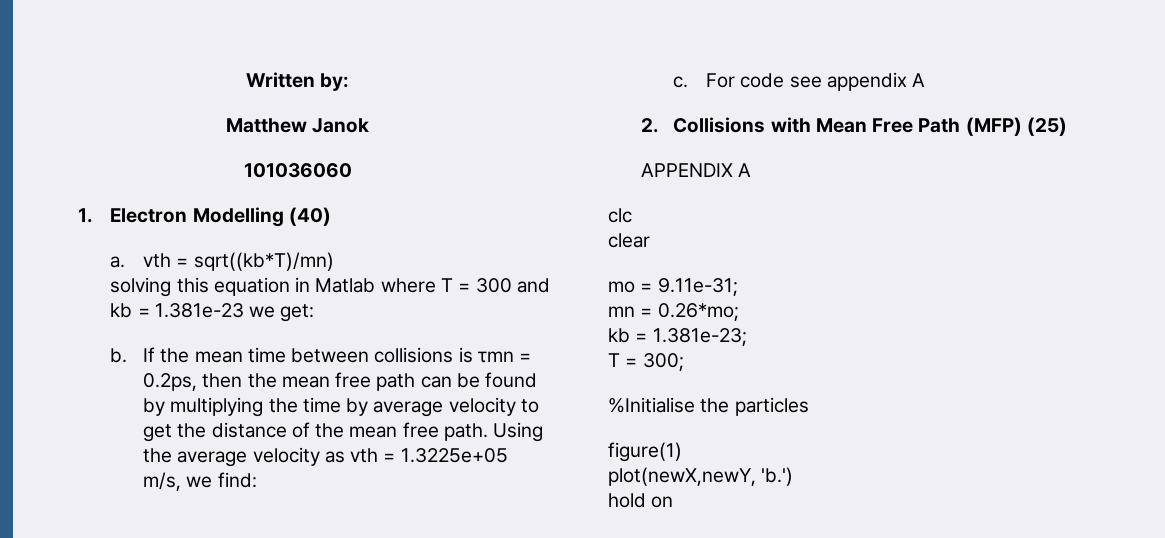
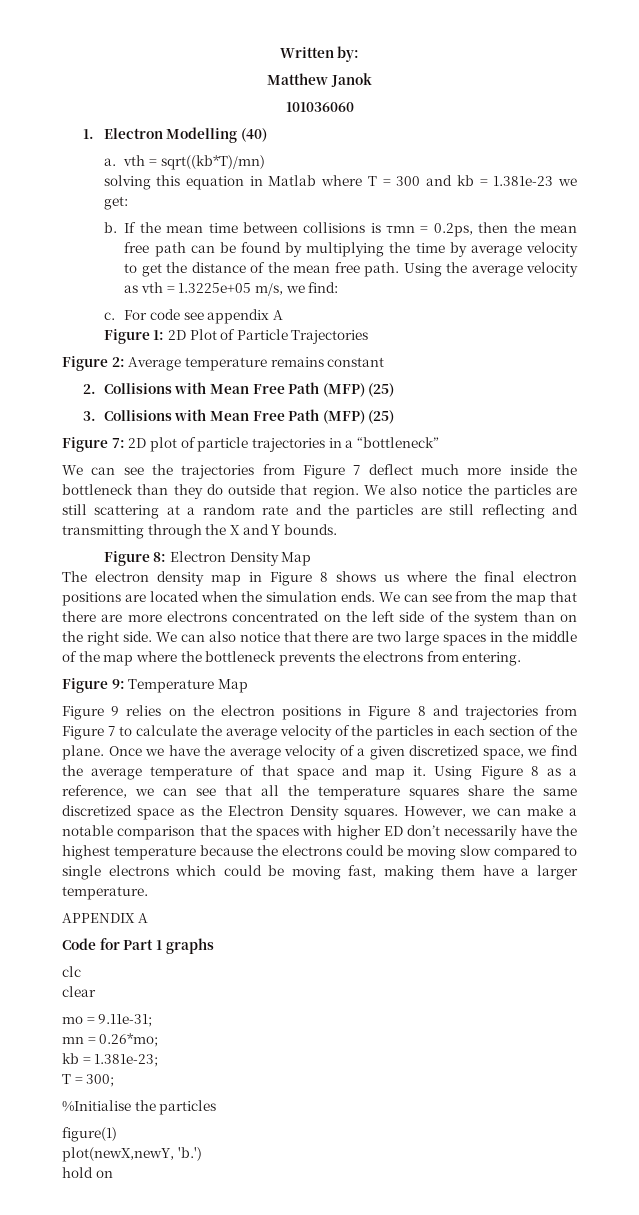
(926, 80) none -> [103,329,369,344] [62,356,385,371] // Figure 1: 2D Plot of Particle Trajectories // Figure 2: Average temperature remains constant
[640,163,751,177] APPENDIX A -> [82,409,395,424] [62,437,439,452] [62,464,577,479] [62,484,577,499] [62,504,579,519] [62,524,337,539] [103,551,312,566] [62,571,577,586] [62,591,578,606] [62,611,578,626] [62,631,577,646] [62,651,522,666] [62,678,248,693] [62,705,578,720] [62,725,578,740] [62,745,579,760] [62,765,577,780] [62,785,577,800] [62,805,577,820] [62,825,577,840] [62,845,577,860] [62,865,578,880] [62,886,148,900] [62,913,148,923] [62,938,214,954] 3. Collisions with Mean Free Path (MFP) (25) // Figure 7: 2D plot of particle trajectories in a “bottleneck” // We can see the trajectories from Figure 7 deflect much more inside the bottleneck than they do outside that region. We also notice the particles are still scattering at a random rate and the particles are still reflecting and transmitting through the X and Y bounds. // Figure 8: Electron Density Map // The electron density map in Figure 8 shows us where the final electron positions are located when the simulation ends. We can see from the map that there are more electrons concentrated on the left side of the system than on the right side. We can also notice that there are two large spaces in the middle of the map where the bottleneck prevents the electrons from entering. // Figure 9: Temperature Map // Figure 9 relies on the electron positions in Figure 8 and trajectories from Figure 7 to calculate the average velocity of the particles in each section of the plane. Once we have the average velocity of a given discretized space, we find the average temperature of that space and map it. Using Figure 8 as a reference, we can see that all the temperature squares share the same discretized space as the Electron Density squares. However, we can make a notable comparison that the spaces with higher ED don’t necessarily have the highest temperature because the electrons could be moving slow compared to single electrons which could be moving fast, making them have a larger temperature. // APPENDIX A // Code for Part 1 graphs

